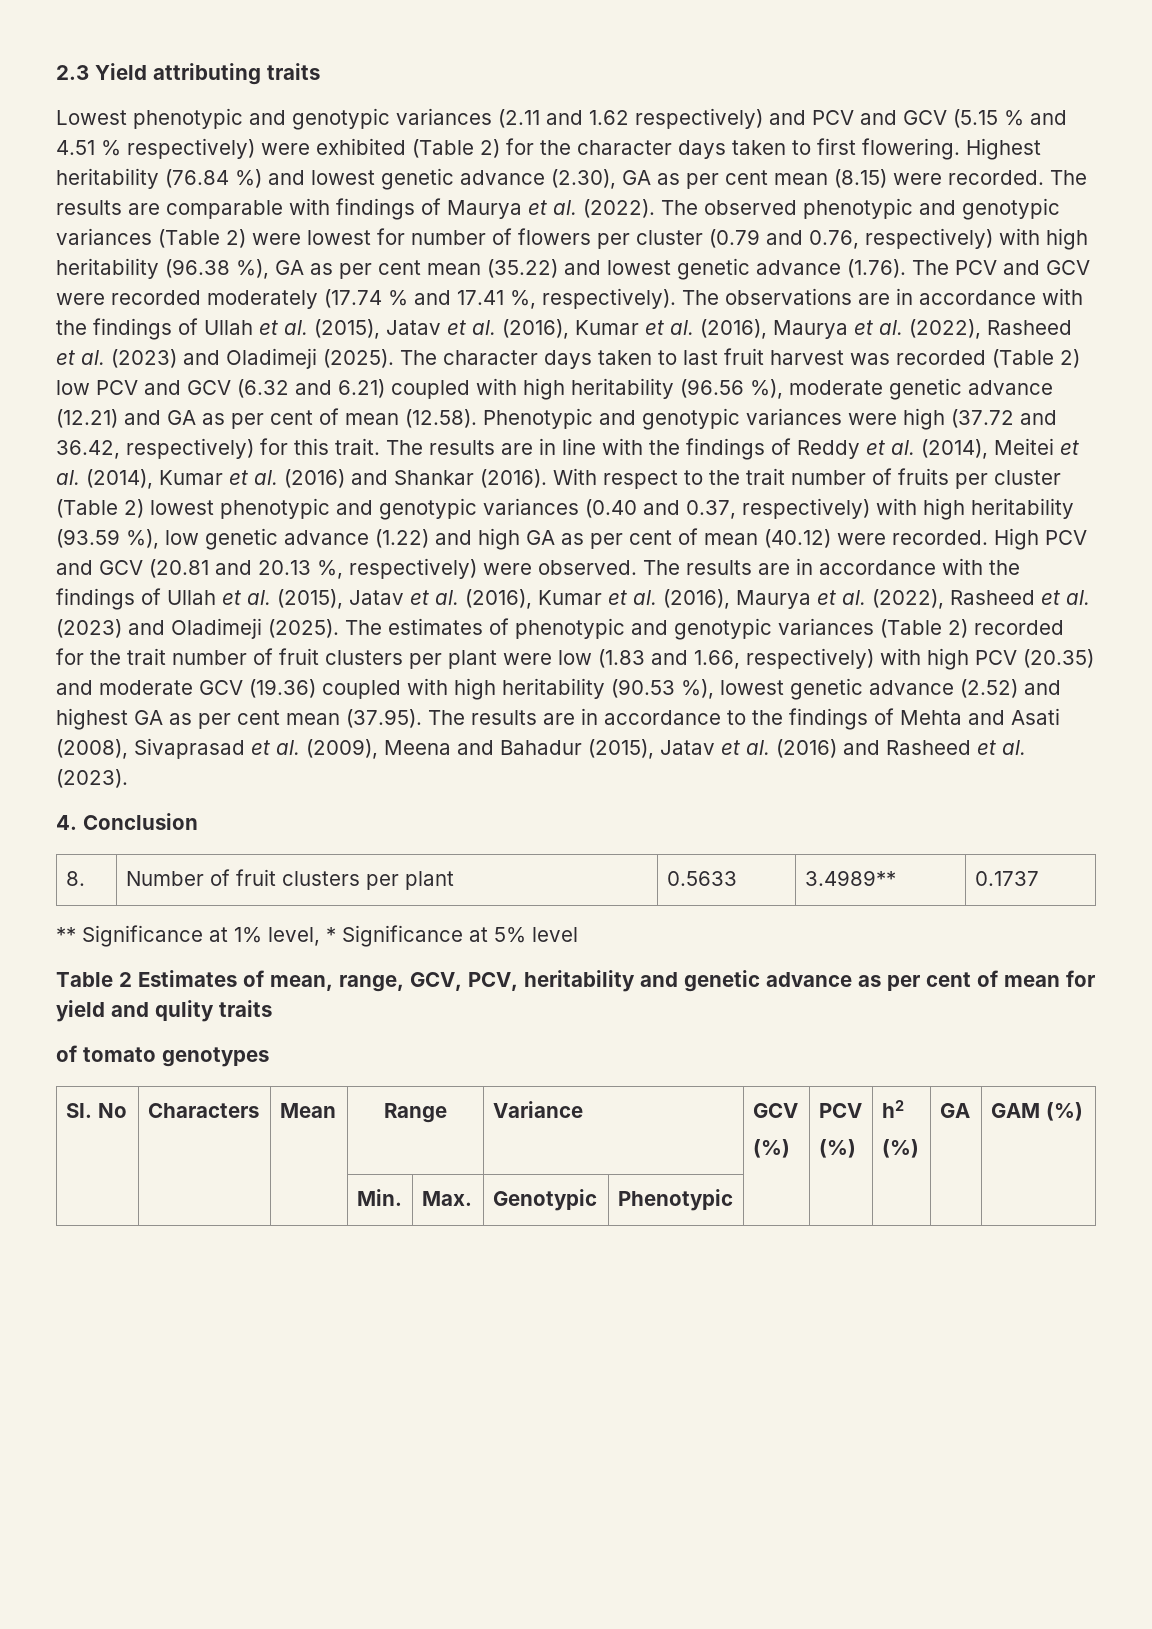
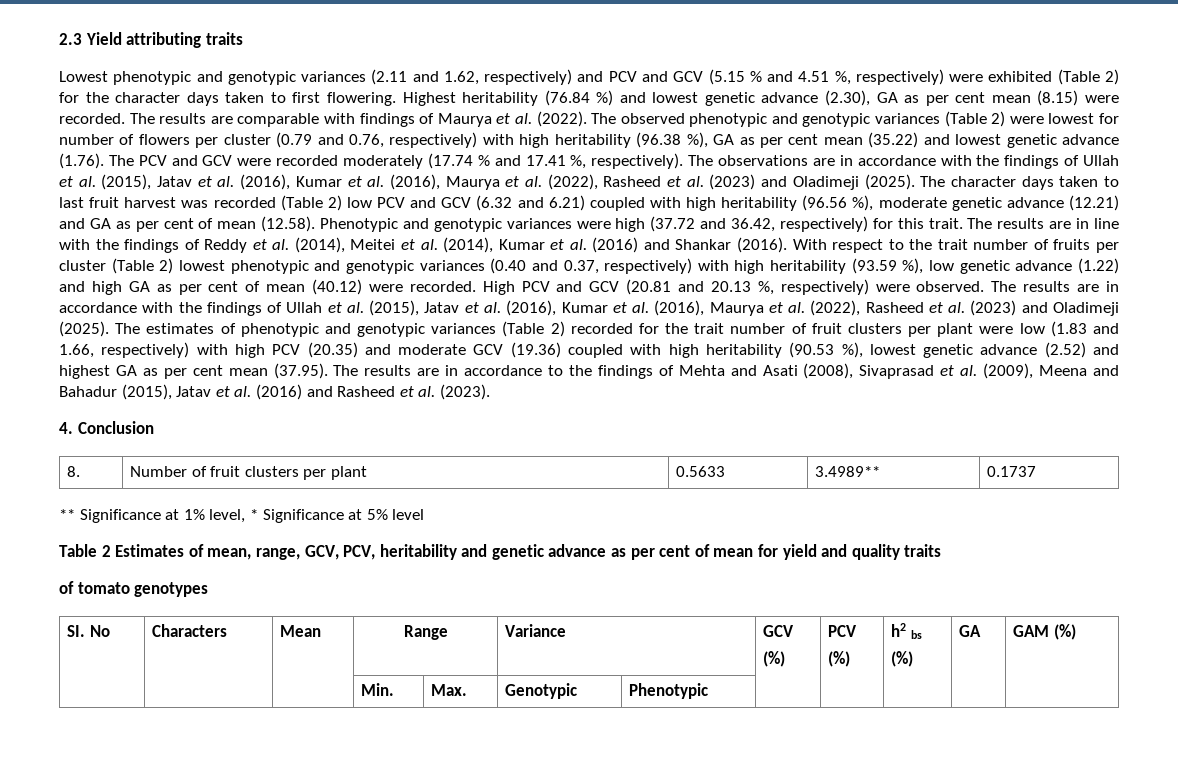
[589,110,629,125] 1.62 -> [443,71,479,85] 1.62,
[101,140,121,156] % -> [834,71,851,85] %,
[155,1000,214,1022] qulity -> [851,544,900,560] quality
(904, 1109) none -> [910,630,922,639] bs

